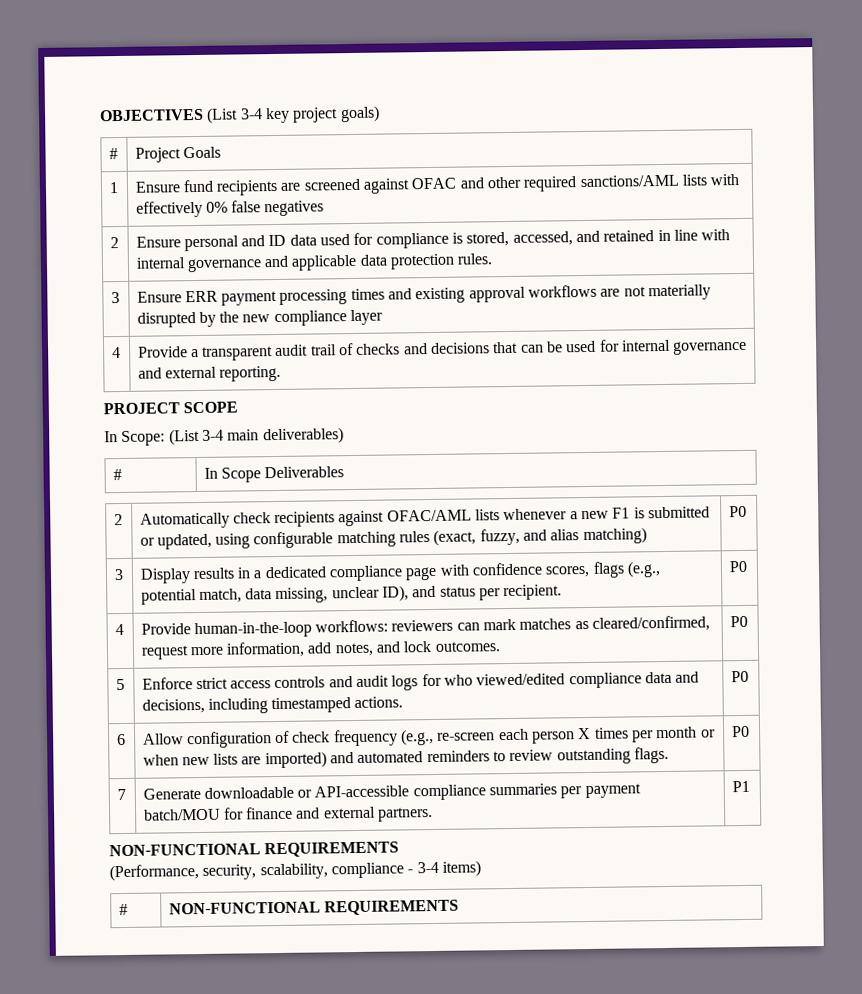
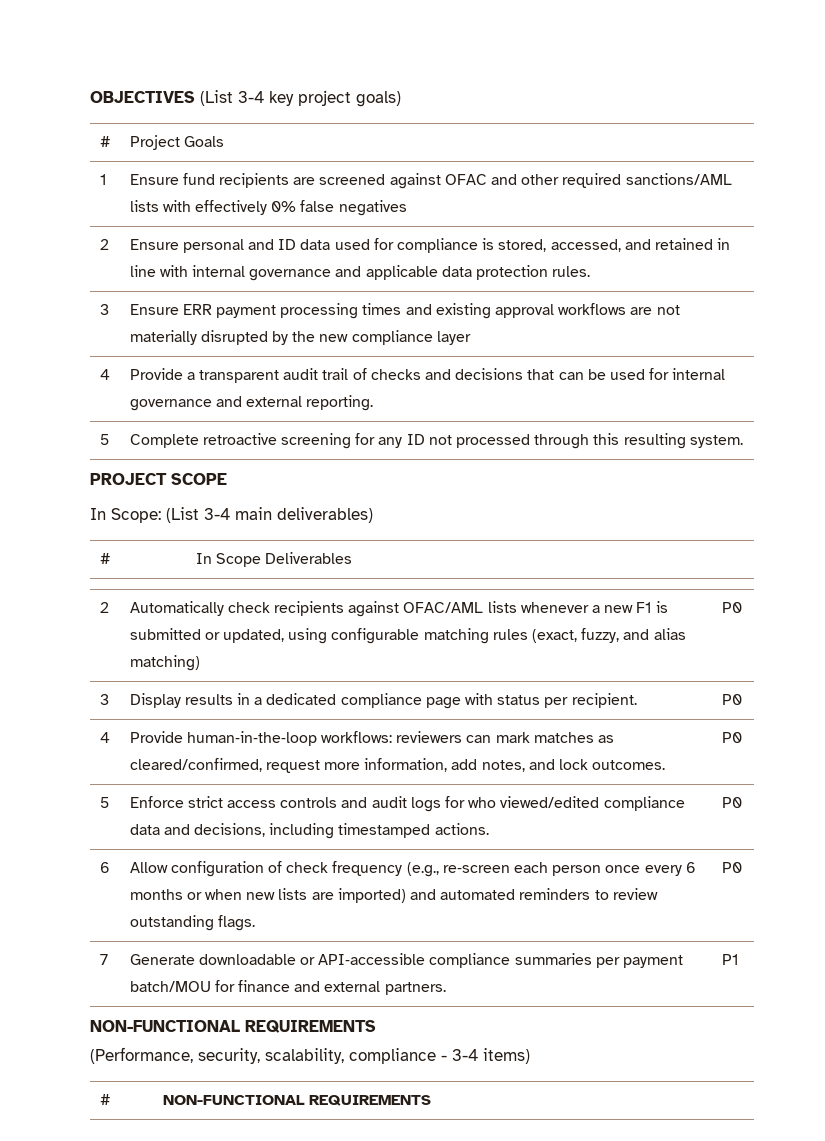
(282, 373) none -> [99,434,109,445] [129,433,743,449] // 5 | Complete retroactive screening for any ID not processed through this resulting system.
[472,561,662,578] [140,585,437,605] confidence scores, flags (e.g., potential match, data missing, unclear ID), and -> (494, 699) none
[577,726,698,743] X times per month -> [605,862,696,876] [129,889,183,900] once every 6 months

